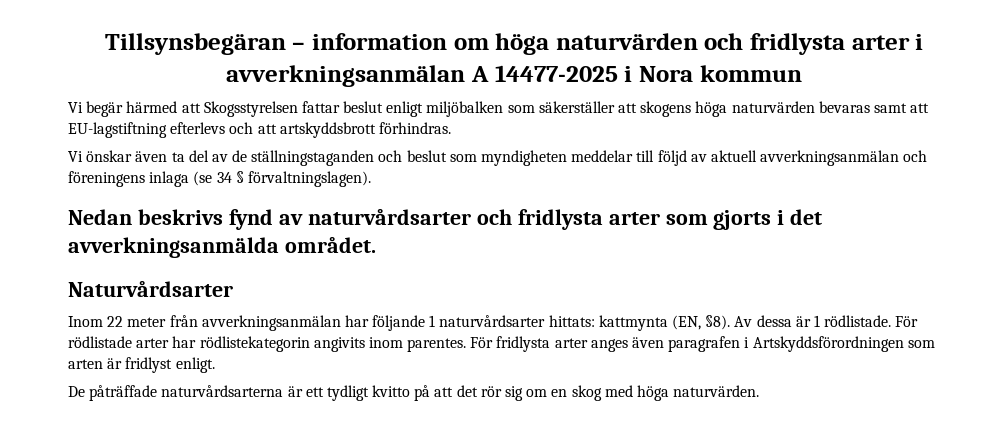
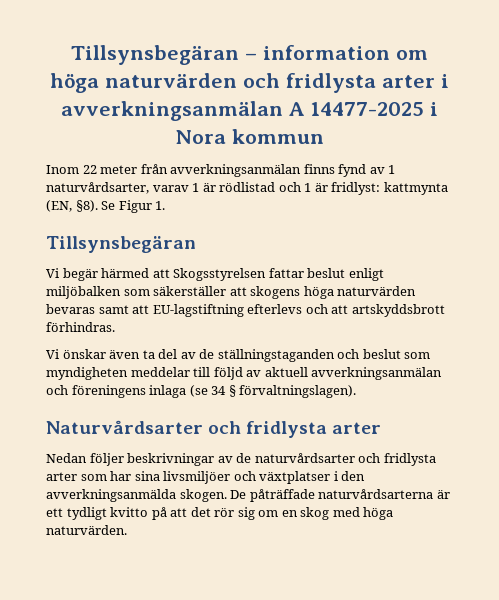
(802, 73) none -> [46,164,396,177] [46,182,448,195] [46,200,166,213] [46,236,196,253] // Inom 22 meter från avverkningsanmälan finns fynd av 1 naturvårdsarter, varav 1 är rödlistad och 1 är fridlyst: kattmynta (EN, §8). Se Figur 1. // Tillsynsbegäran
[68,209,303,230] Nedan beskrivs fynd av -> [46,420,382,438] [46,453,252,466] Naturvårdsarter och fridlysta arter // Nedan följer beskrivningar av de
[713,209,823,230] [68,236,376,258] [68,280,233,297] [68,315,919,331] [68,336,935,352] [68,357,215,373] gjorts i det avverkningsanmälda området. // Naturvårdsarter // Inom 22 meter från avverkningsanmälan har följande 1 naturvårdsarter hittats: kattmynta (EN, §8). Av dessa är 1 rödlistade. För rödlistade arter har rödlistekategorin angivits inom parentes. För fridlysta arter anges även paragrafen i Artskyddsförordningen som arten är fridlyst enligt. // -> [110,471,366,484] [46,489,227,502] har sina livsmiljöer och växtplatser i den avverkningsanmälda skogen.

